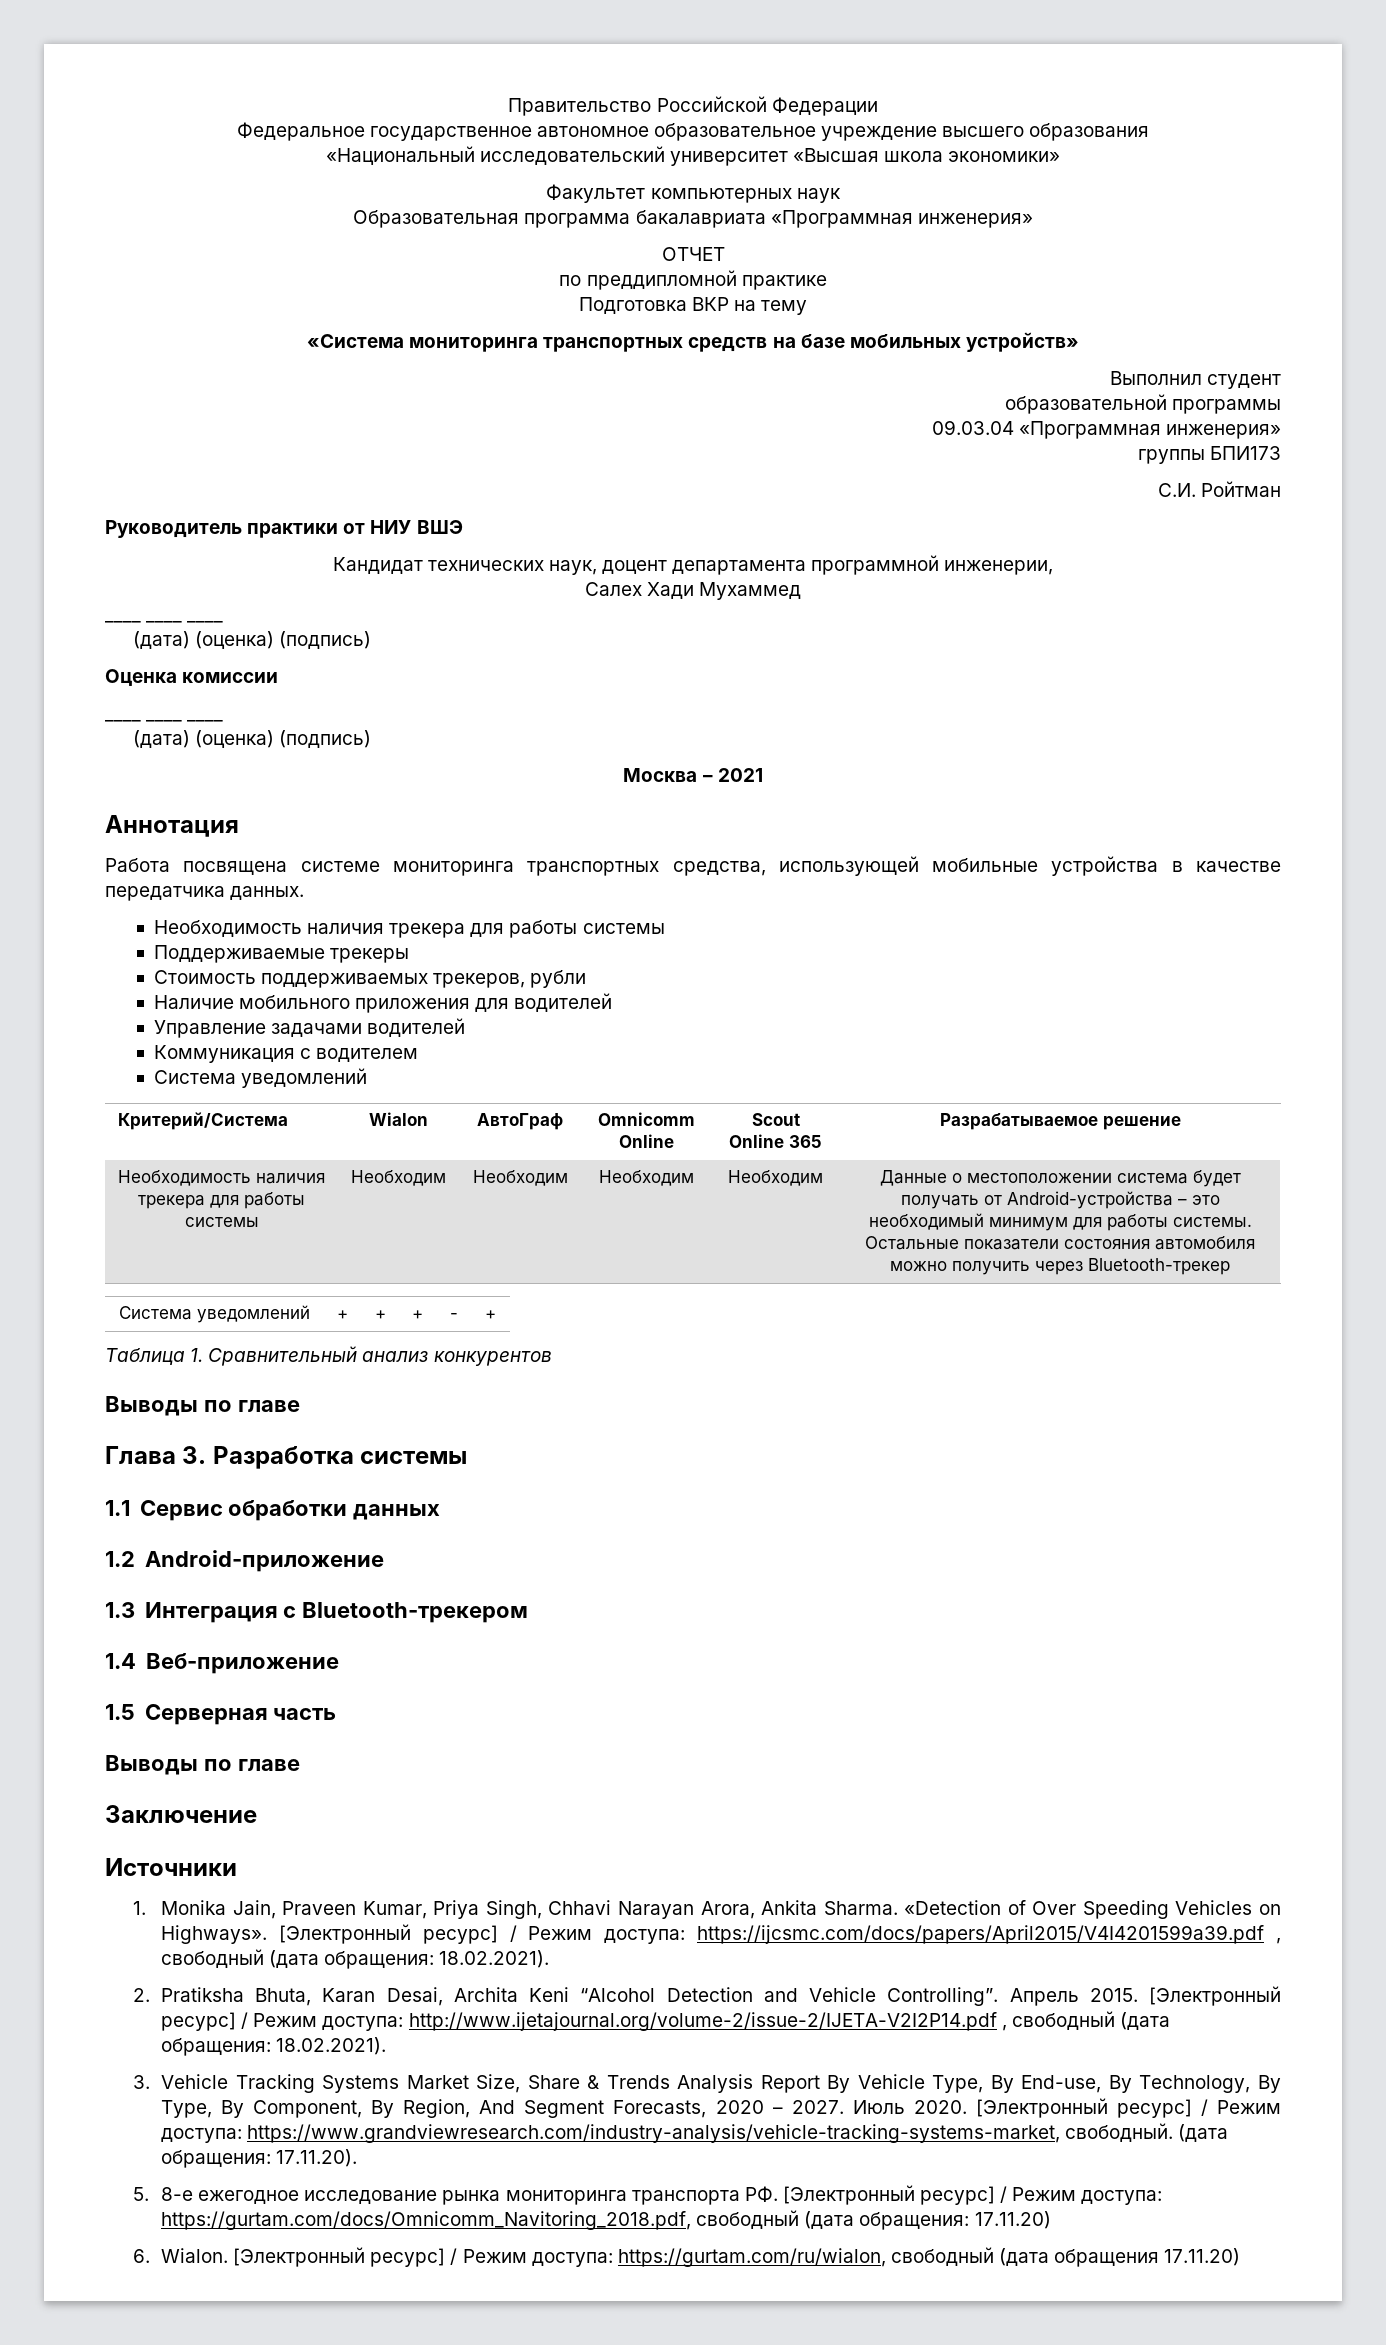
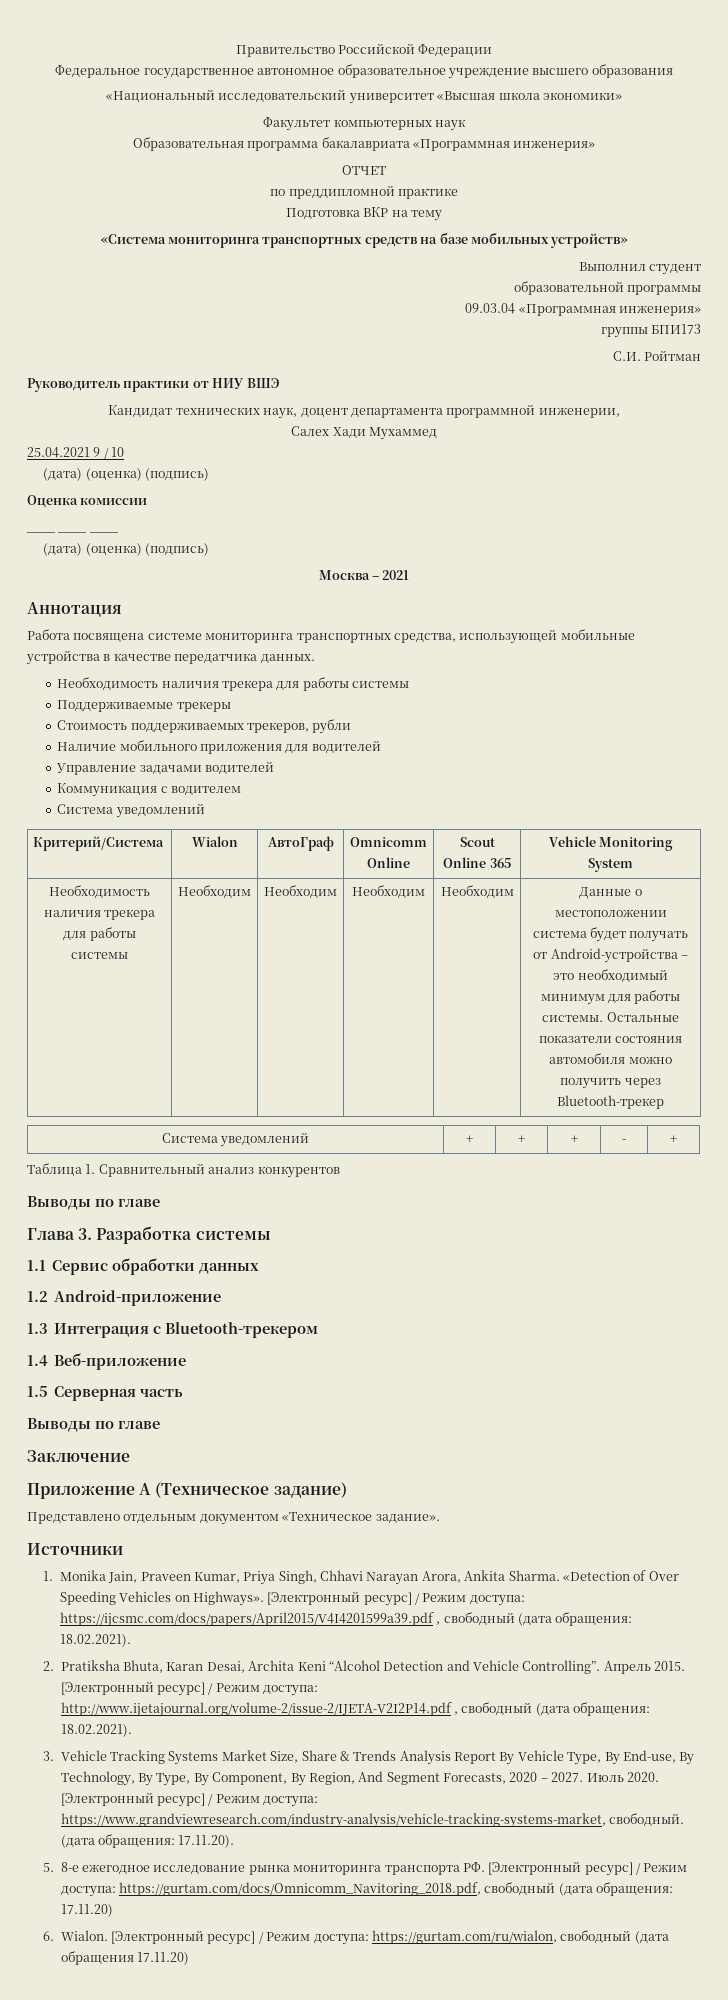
[105,621,224,623] ____ ____ ____ -> [27,447,125,460] 25.04.2021 9 / 10
[939,1113,1181,1130] Разрабатываемое решение -> [548,836,674,851] [588,858,633,872] Vehicle Monitoring System
(257, 1814) none -> [27,1482,347,1499] [27,1512,440,1525] // Приложение А (Техническое задание) // Представлено отдельным документом «Техническое задание».

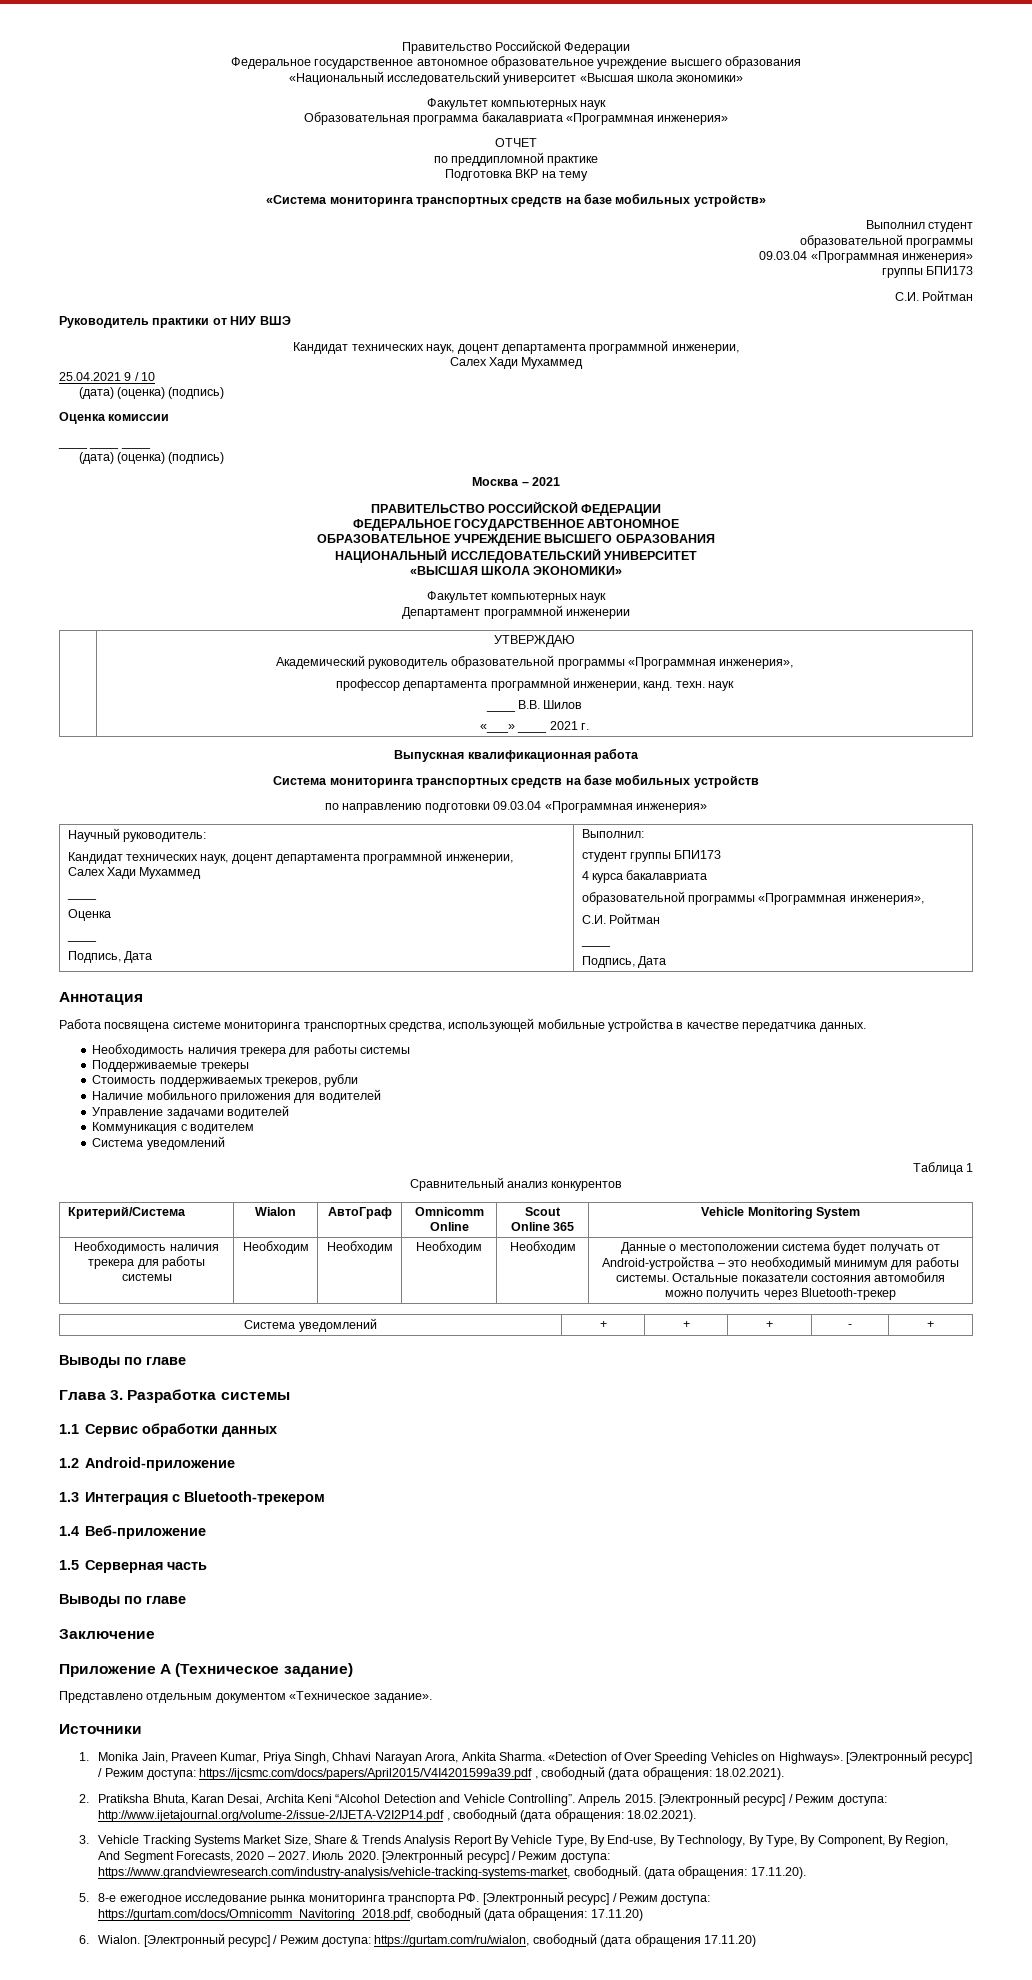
(410, 575) none -> [370,501,662,516] [352,519,680,531] [317,534,715,546] [335,548,697,563] [409,566,623,575] [426,591,607,603] [402,605,630,619] [494,635,575,647] [275,655,794,669] [335,677,735,691] [485,709,516,712] [518,700,583,709] [479,724,548,733] [549,721,590,730] [394,748,639,762] [273,774,759,788] [325,801,707,813] [67,828,206,842] [67,850,513,864] [67,867,202,879] [66,897,97,900] [67,909,111,921] [66,939,97,942] [67,951,152,963] [581,829,644,838] [581,850,722,862] [581,870,708,883] [581,891,924,905] [581,913,660,924] [580,944,611,947] [581,956,666,968] // ПРАВИТЕЛЬСТВО РОССИЙСКОЙ ФЕДЕРАЦИИ // ФЕДЕРАЛЬНОЕ ГОСУДАРСТВЕННОЕ АВТОНОМНОЕ // ОБРАЗОВАТЕЛЬНОЕ УЧРЕЖДЕНИЕ ВЫСШЕГО ОБРАЗОВАНИЯ // НАЦИОНАЛЬНЫЙ ИССЛЕДОВАТЕЛЬСКИЙ УНИВЕРСИТЕТ // «ВЫСШАЯ ШКОЛА ЭКОНОМИКИ» // Факультет компьютерных наук // Департамент программной инженерии // | УТВЕРЖДАЮ // Академический руководитель образовательной программы «Программная инженерия», // профессор департамента программной инженерии, канд. техн. наук // ____ В.В. Шилов // «___» ____ 2021 г. // Выпускная квалификационная работа // Система мониторинга транспортных средств на базе мобильных устройств // по направлению подготовки 09.03.04 «Программная инженерия» // Научный руководитель: // Кандидат технических наук, доцент департамента программной инженерии, // Салех Хади Мухаммед // ____ // Оценка // ____ // Подпись, Дата | Выполнил: // студент группы БПИ173 // 4 курса бакалавриата // образовательной программы «Программная инженерия», // С.И. Ройтман // ____ // Подпись, Дата
(205, 810) none -> [912,1162,973,1175] [409,1177,623,1191] // Таблица 1 // Сравнительный анализ конкурентов
[27,1163,340,1178] // Таблица 1. Сравнительный анализ конкурентов -> (934, 1324) none

